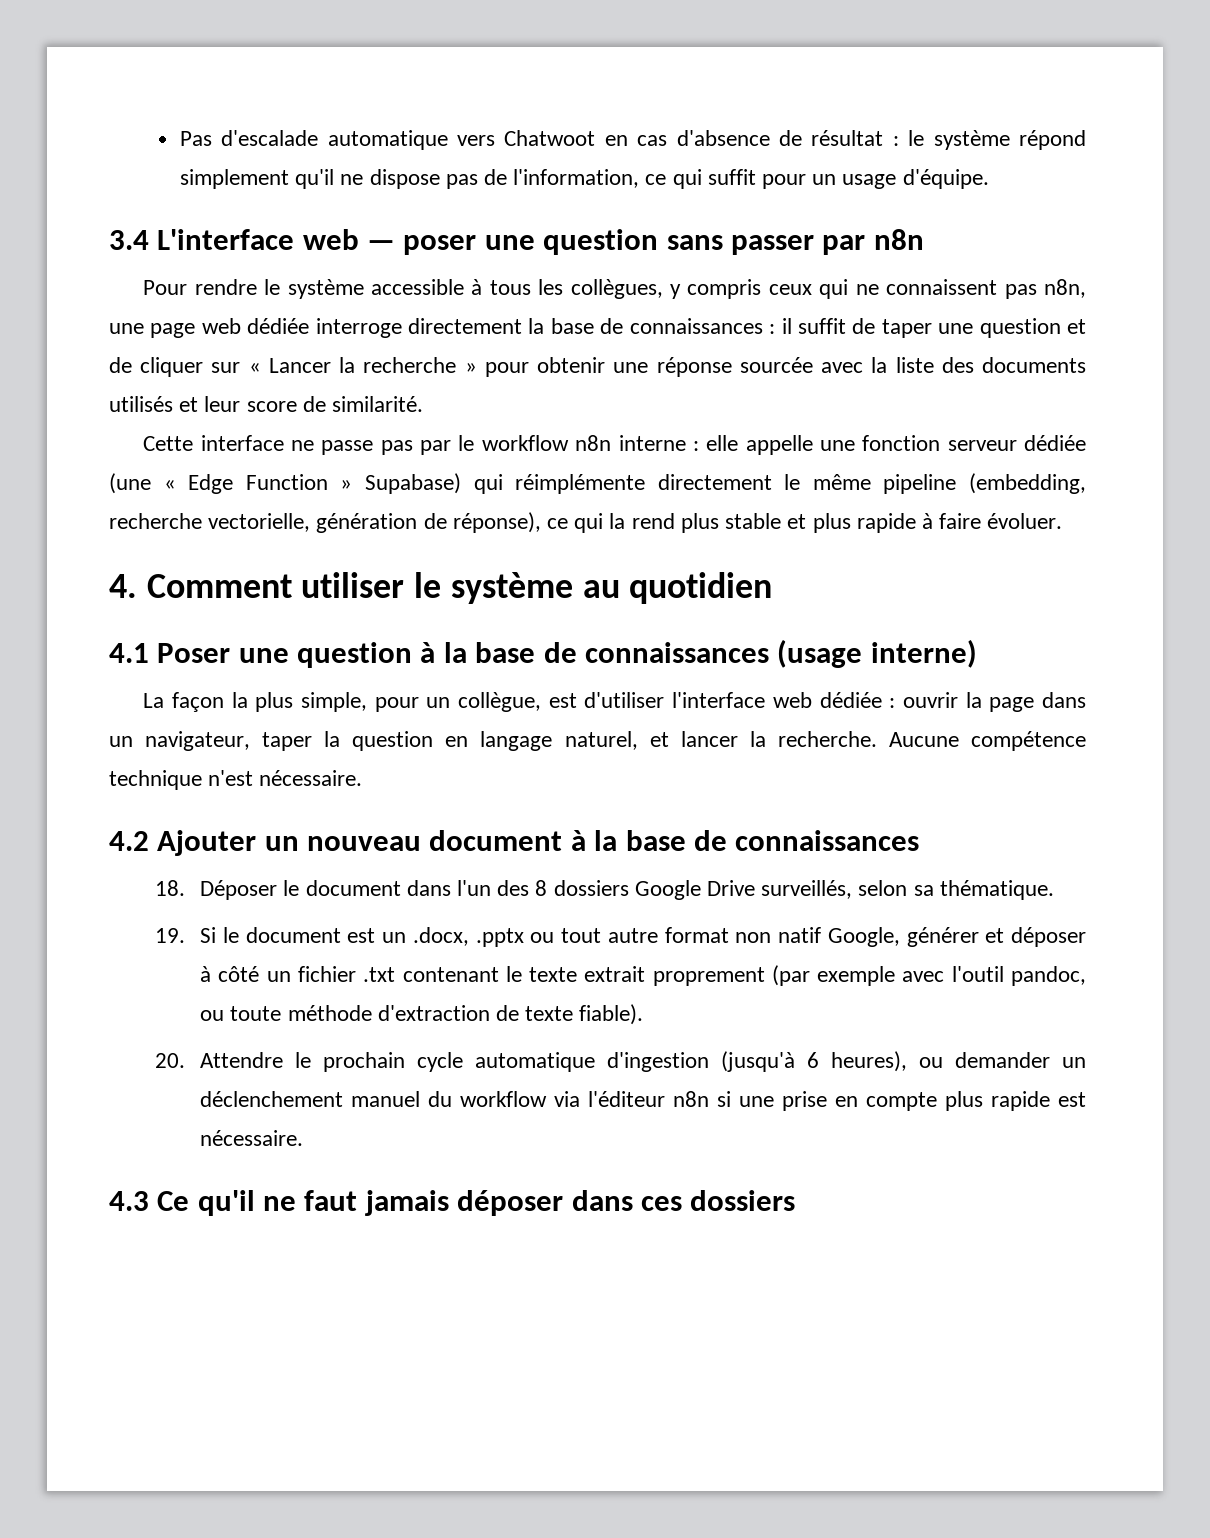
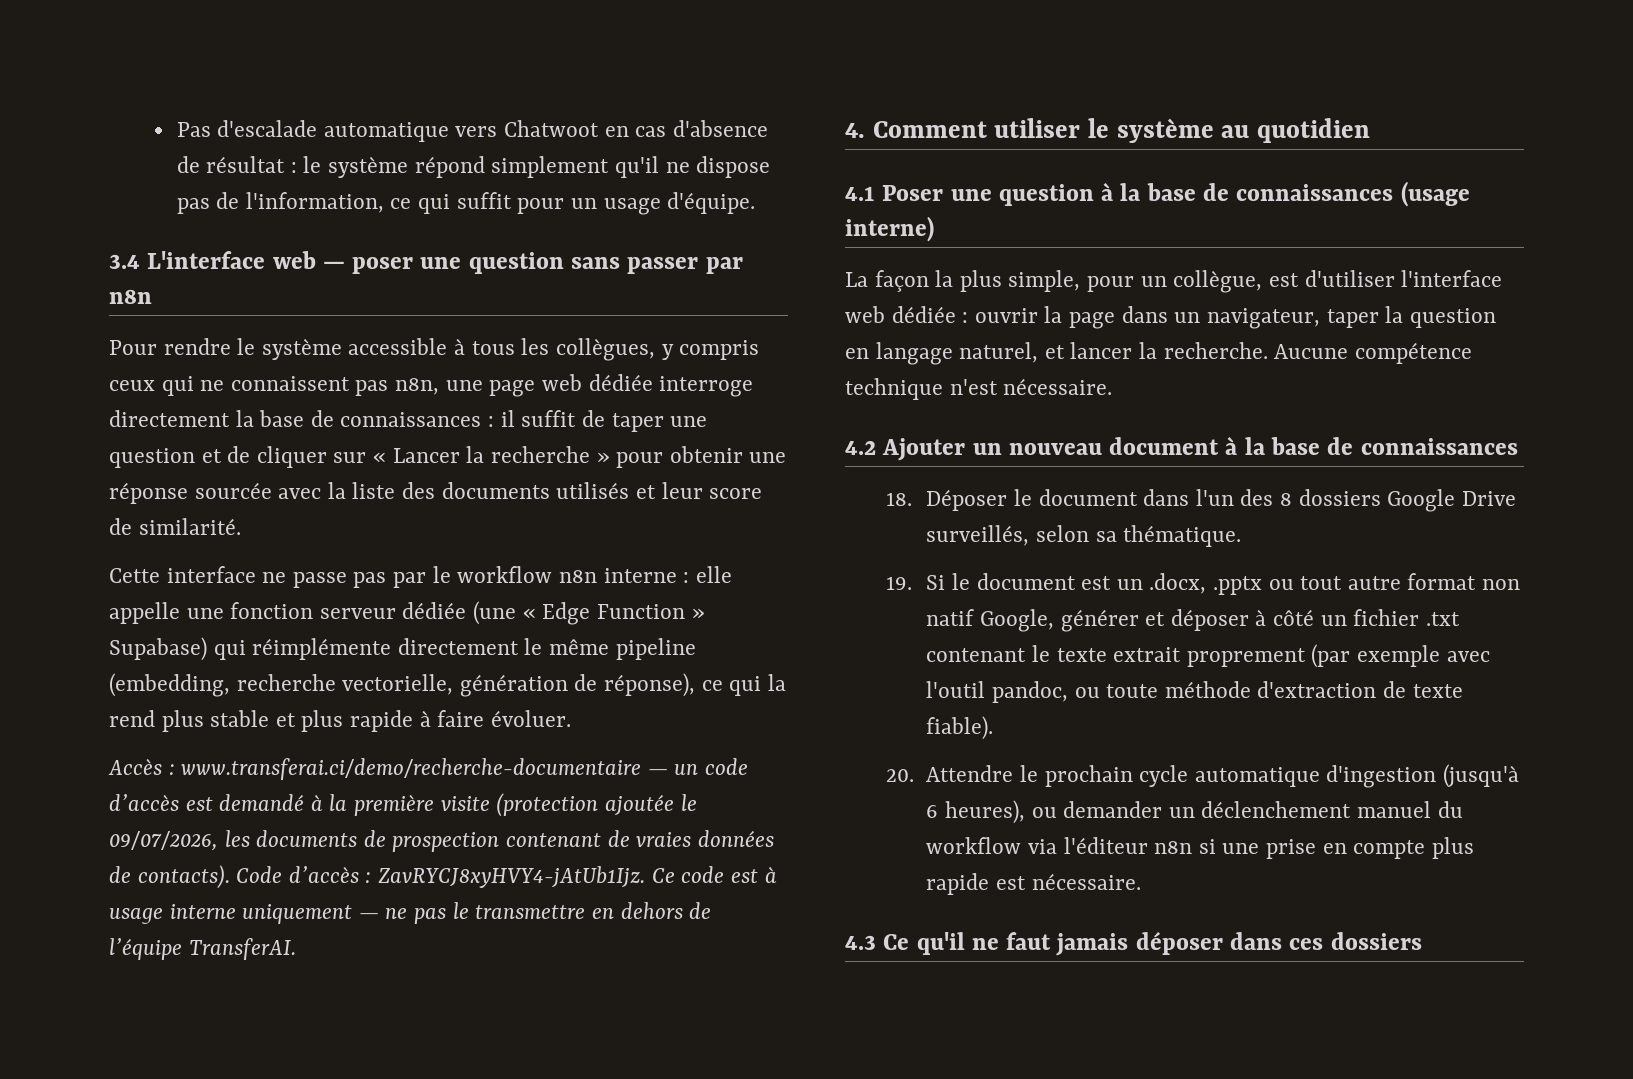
(1063, 521) none -> [108,758,749,780] [109,793,697,817] [109,830,774,852] [109,865,777,889] [109,902,712,924] [109,938,296,960] // Accès : www.transferai.ci/demo/recherche-documentaire — un code d’accès est demandé à la première visite (protection ajoutée le 09/07/2026, les documents de prospection contenant de vraies données de contacts). Code d’accès : ZavRYCJ8xyHVY4-jAtUb1Ijz. Ce code est à usage interne uniquement — ne pas le transmettre en dehors de l’équipe TransferAI.

